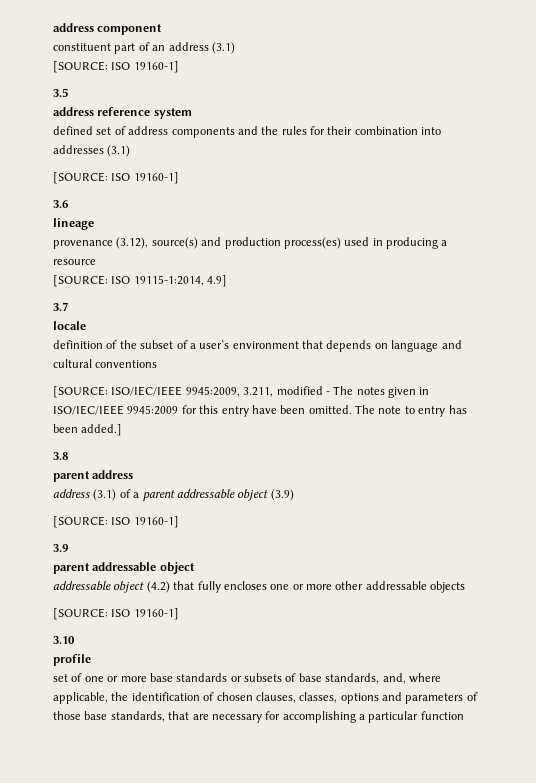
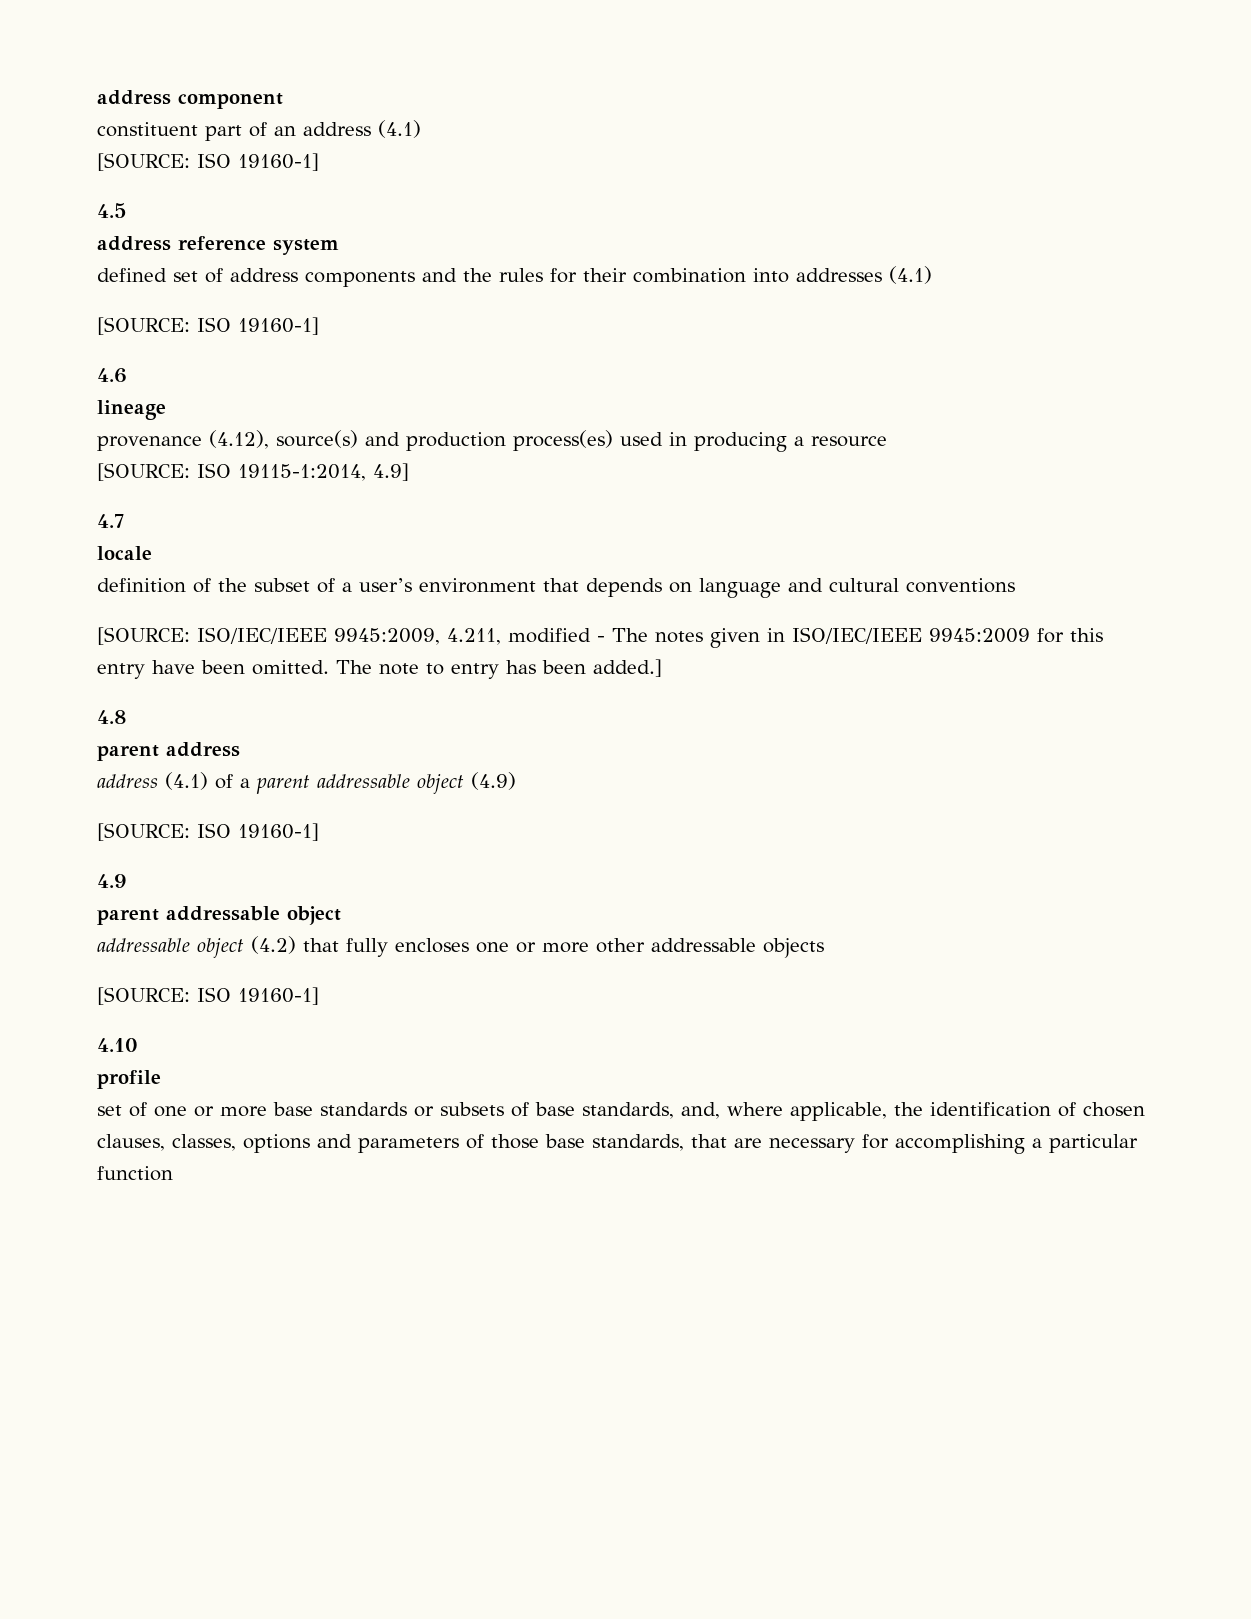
[211,42,235,54] [53,61,179,73] [53,88,68,97] (3.1) // [SOURCE: ISO 19160-1] // 3.5 -> [378,120,421,138] [97,153,319,171] [97,203,126,218] (4.1) // [SOURCE: ISO 19160-1] // 4.5
[107,145,131,157] [53,172,179,184] [53,200,68,208] (3.1) // [SOURCE: ISO 19160-1] // 3.6 -> [889,266,932,284] [97,317,319,335] [97,368,127,383] (4.1) // [SOURCE: ISO 19160-1] // 4.6
[116,237,149,249] (3.12), -> [209,430,269,449] (4.12),
[53,302,68,311] 3.7 -> [97,514,124,528] 4.7
[243,387,274,397] 3.211, -> [447,628,501,645] 4.211,
[53,452,68,460] 3.8 -> [97,710,126,724] 4.8
[93,489,117,501] (3.1) -> [165,772,208,790] (4.1)
[270,489,294,501] [53,516,179,528] [53,544,68,552] (3.9) // [SOURCE: ISO 19160-1] // 3.9 -> [471,772,516,790] [97,823,319,841] [97,874,127,888] (4.9) // [SOURCE: ISO 19160-1] // 4.9
[53,636,75,644] 3.10 -> [97,1038,138,1052] 4.10

